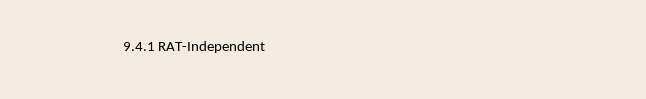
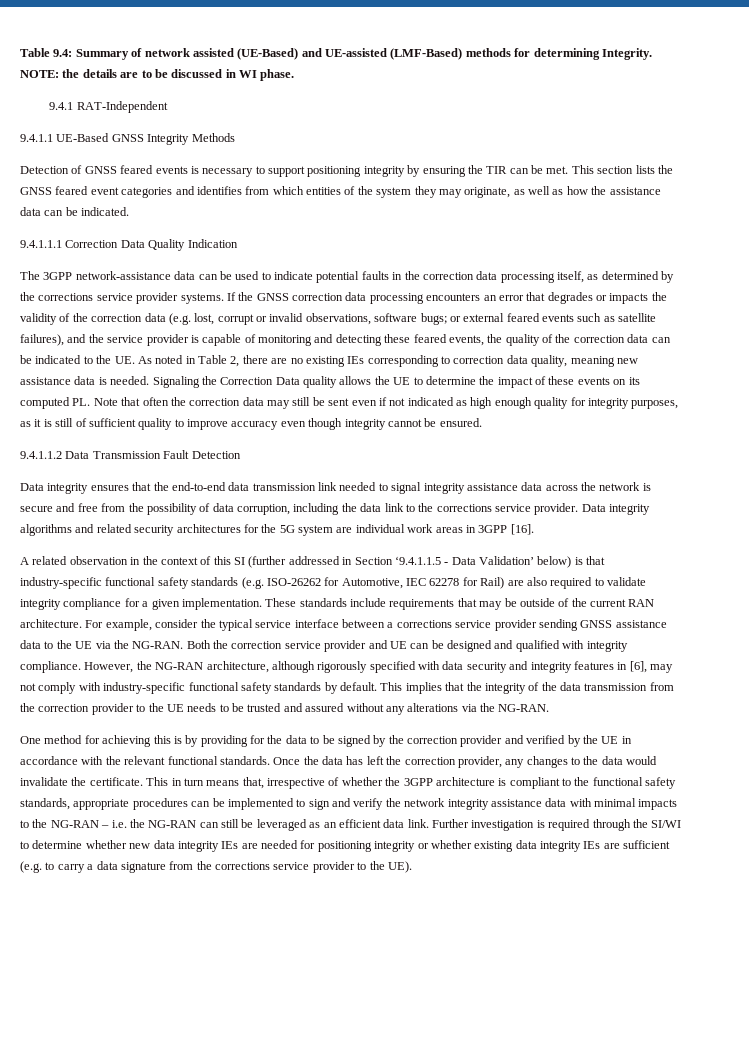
[122,41,266,53] 9.4.1 RAT-Independent -> [20,48,652,60] [20,69,295,81] [49,101,168,113] [20,133,235,145] [20,165,673,177] [20,186,661,198] [20,207,130,216] [20,239,238,251] [20,271,675,283] [20,292,667,304] [20,313,657,325] [20,334,671,346] [20,355,638,367] [20,376,640,388] [20,397,679,409] [20,418,482,430] [20,450,241,459] [20,482,651,494] [20,503,651,515] [20,524,534,536] [20,556,606,568] [20,577,646,589] [20,598,655,610] [20,619,667,631] [20,640,628,652] [20,661,673,673] [20,682,674,694] [20,703,550,715] [20,735,632,747] [20,756,658,768] [20,777,677,789] [20,798,678,810] [20,819,682,831] [20,840,671,852] [20,861,412,873] Table 9.4: Summary of network assisted (UE-Based) and UE-assisted (LMF-Based) methods for determining Integrity. NOTE: the details are to be discussed in WI phase. // 9.4.1 RAT-Independent // 9.4.1.1 UE-Based GNSS Integrity Methods // Detection of GNSS feared events is necessary to support positioning integrity by ensuring the TIR can be met. This section lists the GNSS feared event categories and identifies from which entities of the system they may originate, as well as how the assistance data can be indicated. // 9.4.1.1.1 Correction Data Quality Indication // The 3GPP network-assistance data can be used to indicate potential faults in the correction data processing itself, as determined by the corrections service provider systems. If the GNSS correction data processing encounters an error that degrades or impacts the validity of the correction data (e.g. lost, corrupt or invalid observations, software bugs; or external feared events such as satellite failures), and the service provider is capable of monitoring and detecting these feared events, the quality of the correction data can be indicated to the UE. As noted in Table 2, there are no existing IEs corresponding to correction data quality, meaning new assistance data is needed. Signaling the Correction Data quality allows the UE to determine the impact of these events on its computed PL. Note that often the correction data may still be sent even if not indicated as high enough quality for integrity purposes, as it is still of sufficient quality to improve accuracy even though integrity cannot be ensured. // 9.4.1.1.2 Data Transmission Fault Detection // Data integrity ensures that the end-to-end data transmission link needed to signal integrity assistance data across the network is secure and free from the possibility of data corruption, including the data link to the corrections service provider. Data integrity algorithms and related security architectures for the 5G system are individual work areas in 3GPP [16]. // A related observation in the context of this SI (further addressed in Section ‘9.4.1.1.5 - Data Validation’ below) is that industry-specific functional safety standards (e.g. ISO-26262 for Automotive, IEC 62278 for Rail) are also required to validate integrity compliance for a given implementation. These standards include requirements that may be outside of the current RAN architecture. For example, consider the typical service interface between a corrections service provider sending GNSS assistance data to the UE via the NG-RAN. Both the correction service provider and UE can be designed and qualified with integrity compliance. However, the NG-RAN architecture, although rigorously specified with data security and integrity features in [6], may not comply with industry-specific functional safety standards by default. This implies that the integrity of the data transmission from the correction provider to the UE needs to be trusted and assured without any alterations via the NG-RAN. // One method for achieving this is by providing for the data to be signed by the correction provider and verified by the UE in accordance with the relevant functional standards. Once the data has left the correction provider, any changes to the data would invalidate the certificate. This in turn means that, irrespective of whether the 3GPP architecture is compliant to the functional safety standards, appropriate procedures can be implemented to sign and verify the network integrity assistance data with minimal impacts to the NG-RAN – i.e. the NG-RAN can still be leveraged as an efficient data link. Further investigation is required through the SI/WI to determine whether new data integrity IEs are needed for positioning integrity or whether existing data integrity IEs are sufficient (e.g. to carry a data signature from the corrections service provider to the UE).

